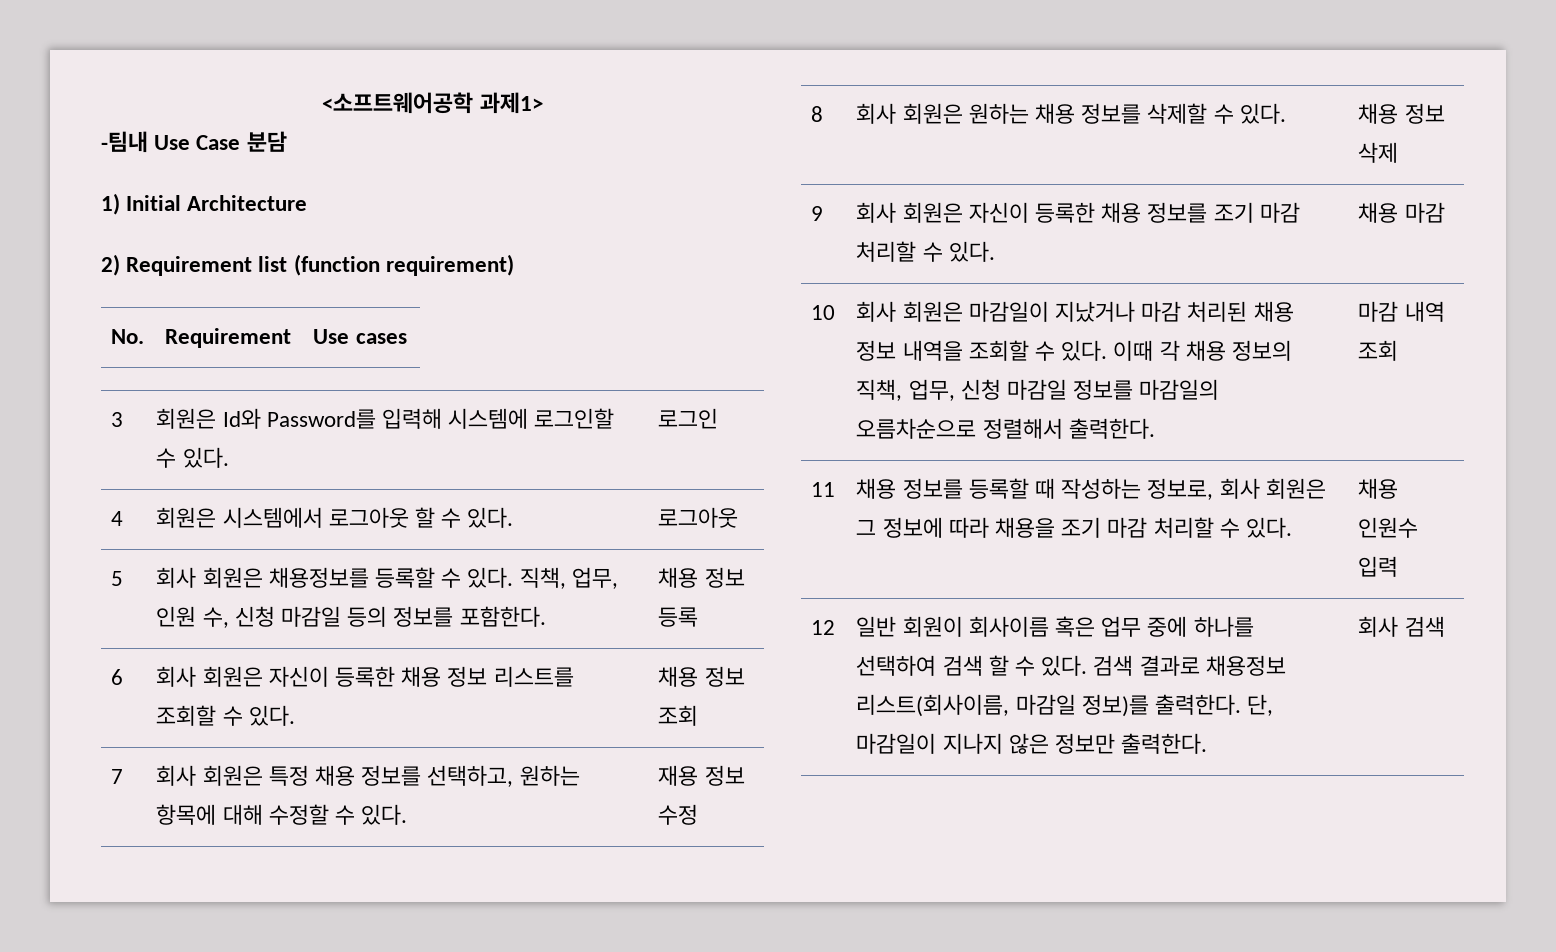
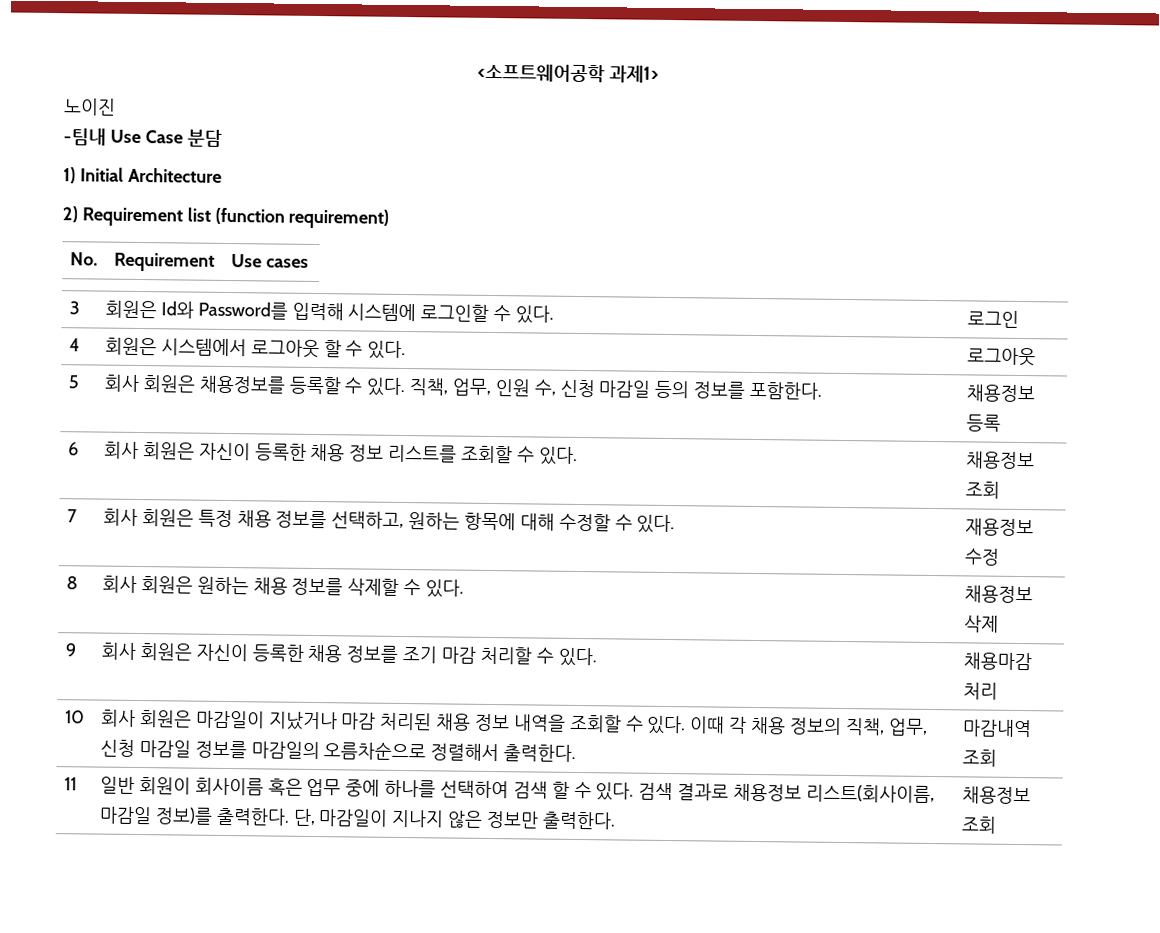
(543, 103) none -> [63,98,116,116] // 노이진
[658,567,745,588] 채용 정보 -> [966,384,1036,403] 채용정보
[658,666,745,687] 채용 정보 -> [966,451,1036,470] 채용정보
[658,765,745,786] 재용 정보 -> [965,518,1035,537] 재용정보
[1358,103,1445,124] 채용 정보 -> [964,585,1034,604] 채용정보
[1358,202,1445,223] 채용 마감 -> [963,652,1033,671] [963,682,999,700] 채용마감 처리
[1358,301,1445,322] 마감 내역 -> [962,719,1033,738] 마감내역
[856,478,1326,500] [856,517,1292,538] [1358,478,1399,499] [1358,517,1419,538] [1358,556,1399,577] [811,620,836,635] | 채용 정보를 등록할 때 작성하는 정보로, 회사 회원은 그 정보에 따라 채용을 조기 마감 처리할 수 있다. | 채용 인원수 입력 // 12 -> (78, 784) none
[1358,616,1445,637] 회사 검색 -> [962,786,1032,805] [961,816,998,834] 채용정보 조회

